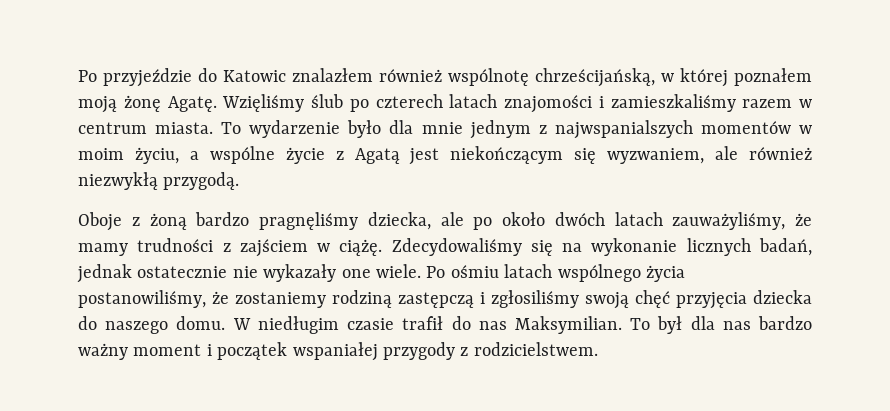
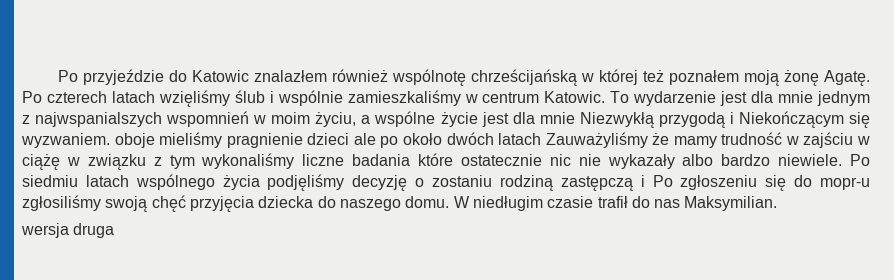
[535,68,655,87] chrześcijańską, -> [470,69,577,86] chrześcijańską
(728, 77) none -> [642,70,664,82] też
[222,94,793,113] Wzięliśmy ślub po czterech latach znajomości i zamieszkaliśmy razem -> [22,90,461,107] Po czterech latach wzięliśmy ślub i wspólnie zamieszkaliśmy
[155,122,214,134] miasta. -> [544,91,606,103] Katowic.
[347,120,382,138] było -> [720,91,748,106] jest
[700,121,791,134] momentów -> [166,111,250,127] wspomnień
[335,146,812,165] [78,172,240,190] [78,212,431,231] z Agatą jest niekończącym się wyzwaniem, ale również niezwykłą przygodą. // Oboje z żoną bardzo pragnęliśmy dziecka, -> [481,111,870,128] [21,132,350,148] jest dla mnie Niezwykłą przygodą i Niekończącym się wyzwaniem. oboje mieliśmy pragnienie dzieci
[672,212,786,230] zauważyliśmy, -> [545,132,648,148] Zauważyliśmy
[137,238,812,257] [77,264,685,283] [78,290,485,308] trudności z zajściem w ciążę. Zdecydowaliśmy się na wykonanie licznych badań, jednak ostatecznie nie wykazały one wiele. Po ośmiu latach wspólnego życia postanowiliśmy, że zostaniemy rodziną zastępczą i -> [721,132,870,148] [22,153,870,170] [22,174,871,191] trudność w zajściu w ciążę w związku z tym wykonaliśmy liczne badania które ostatecznie nic nie wykazały albo bardzo niewiele. Po siedmiu latach wspólnego życia podjęliśmy decyzję o zostaniu rodziną zastępczą i Po zgłoszeniu się do mopr-u
[630,316,812,334] [78,342,598,361] To był dla nas bardzo ważny moment i początek wspaniałej przygody z rodzicielstwem. -> [21,223,115,238] // wersja druga

